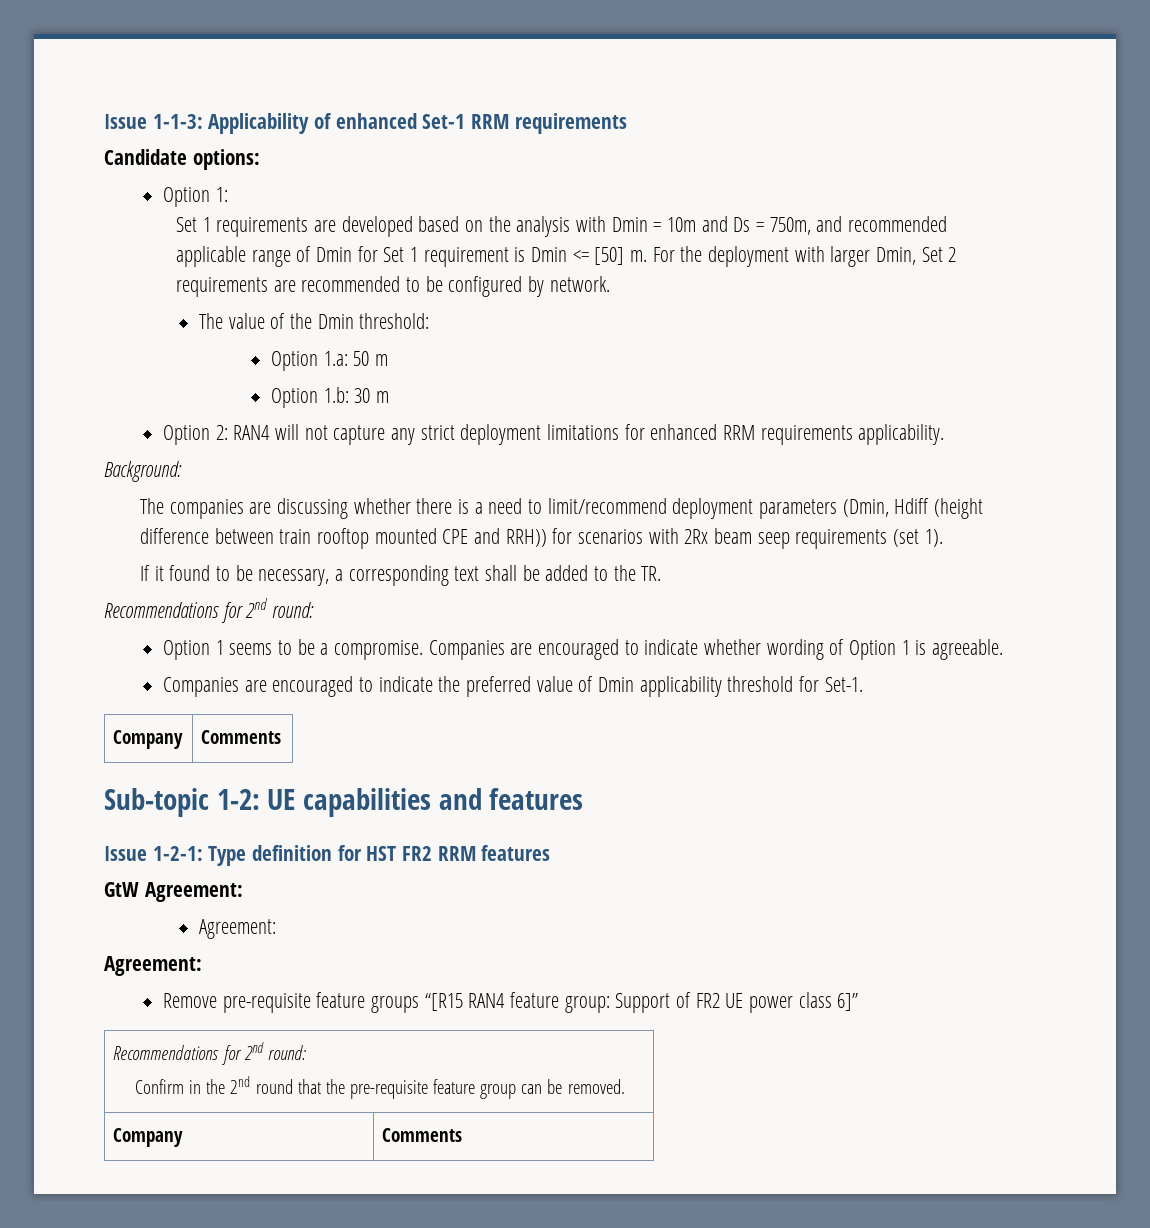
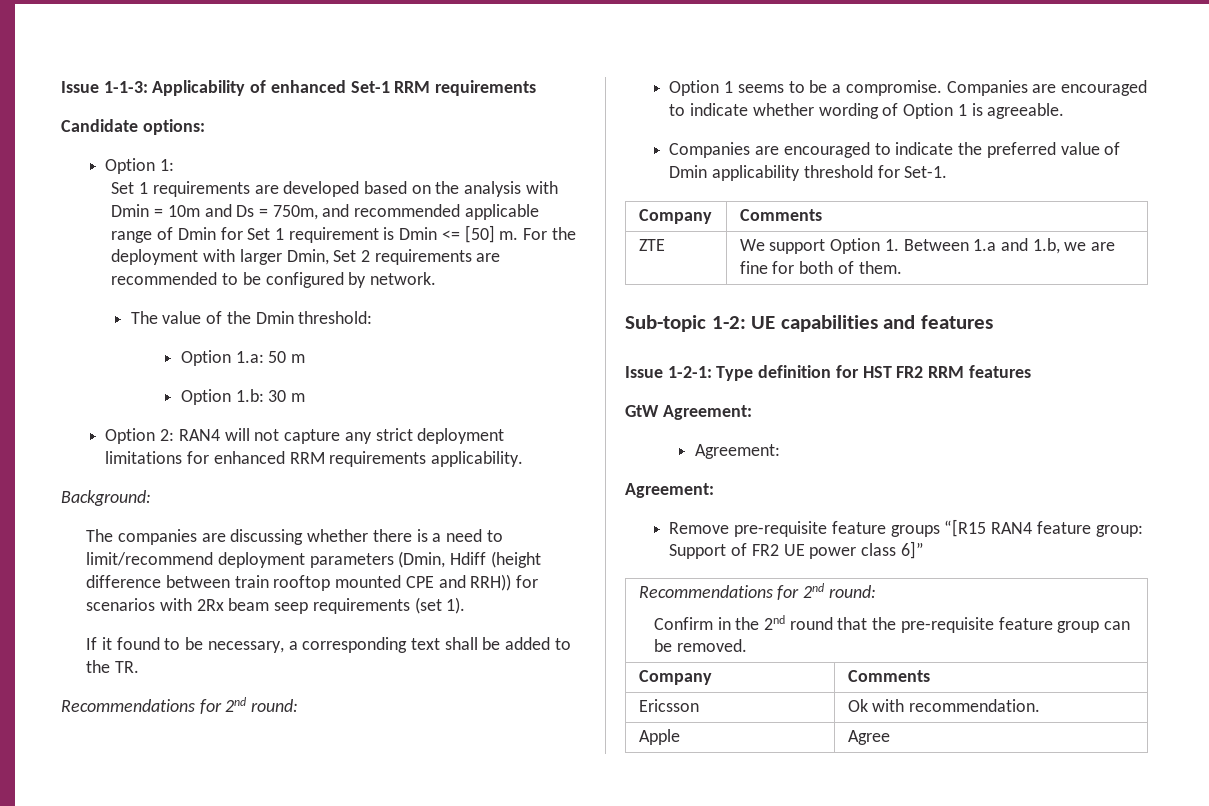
(282, 737) none -> [638,239,665,251] [739,238,1116,254] [739,261,902,274] // ZTE | We support Option 1. Between 1.a and 1.b, we are fine for both of them.
(463, 1135) none -> [638,699,699,712] [847,699,1041,712] [638,729,680,745] [847,730,890,745] // Ericsson | Ok with recommendation. // Apple | Agree

